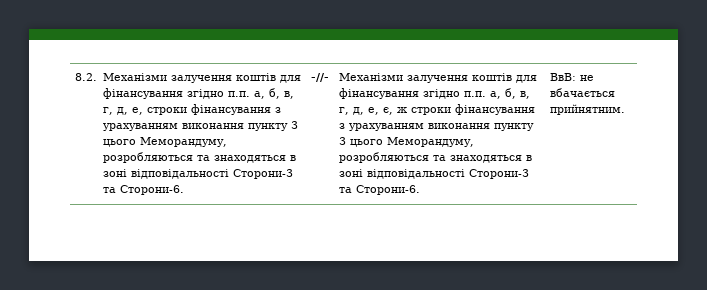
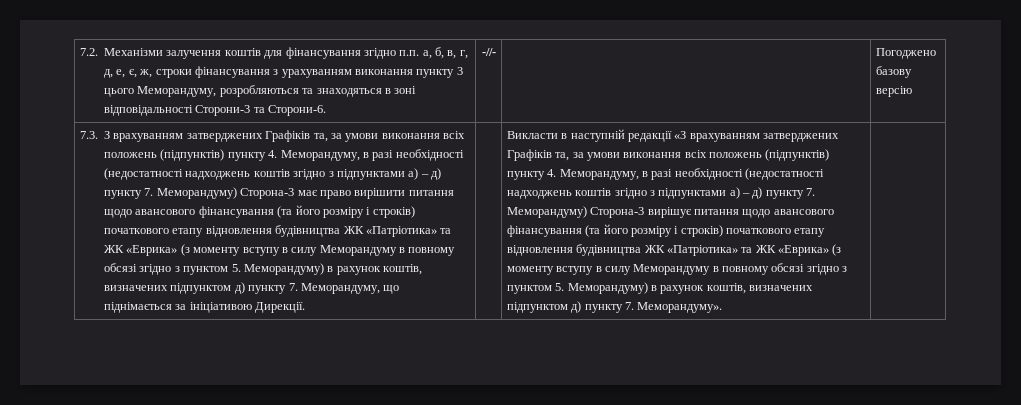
[75,73,98,81] 8.2. -> [79,48,98,56] 7.2.
(143, 111) none -> [128,69,153,78] є, ж,
[339,73,538,83] [339,88,531,99] [339,104,536,115] [339,123,535,131] [339,137,475,147] [339,152,533,163] [339,169,530,179] [339,185,421,195] [550,73,595,81] [550,88,616,97] [550,104,626,115] Механізми залучення коштів для фінансування згідно п.п. а, б, в, г, д, е, є, ж строки фінансування з урахуванням виконання пункту 3 цього Меморандуму, розробляються та знаходяться в зоні відповідальності Сторони-3 та Сторони-6. | ВвВ: не вбачається прийнятним. -> [875,48,936,59] [875,66,912,78] [875,86,912,97] [79,130,466,142] [104,149,464,161] [104,168,442,180] [104,187,454,199] [104,205,415,218] [104,225,452,237] [104,244,456,256] [104,263,423,275] [104,282,400,294] [104,302,306,313] [506,129,840,142] [506,149,830,161] [506,168,825,180] [506,187,816,199] [506,206,834,218] [506,224,826,237] [506,244,842,256] [506,263,848,275] [506,282,814,294] [506,301,723,313] | Погоджено базову версію // 7.3. З врахуванням затверджених Графіків та, за умови виконання всіх положень (підпунктів) пункту 4. Меморандуму, в разі необхідності (недостатності надходжень коштів згідно з підпунктами а) – д) пункту 7. Меморандуму) Сторона-3 має право вирішити питання щодо авансового фінансування (та його розміру і строків) початкового етапу відновлення будівництва ЖК «Патріотика» та ЖК «Еврика» (з моменту вступу в силу Меморандуму в повному обсязі згідно з пунктом 5. Меморандуму) в рахунок коштів, визначених підпунктом д) пункту 7. Меморандуму, що піднімається за ініціативою Дирекції. | | Викласти в наступній редакції «З врахуванням затверджених Графіків та, за умови виконання всіх положень (підпунктів) пункту 4. Меморандуму, в разі необхідності (недостатності надходжень коштів згідно з підпунктами а) – д) пункту 7. Меморандуму) Сторона-3 вирішує питання щодо авансового фінансування (та його розміру і строків) початкового етапу відновлення будівництва ЖК «Патріотика» та ЖК «Еврика» (з моменту вступу в силу Меморандуму в повному обсязі згідно з пунктом 5. Меморандуму) в рахунок коштів, визначених підпунктом д) пункту 7. Меморандуму». |

